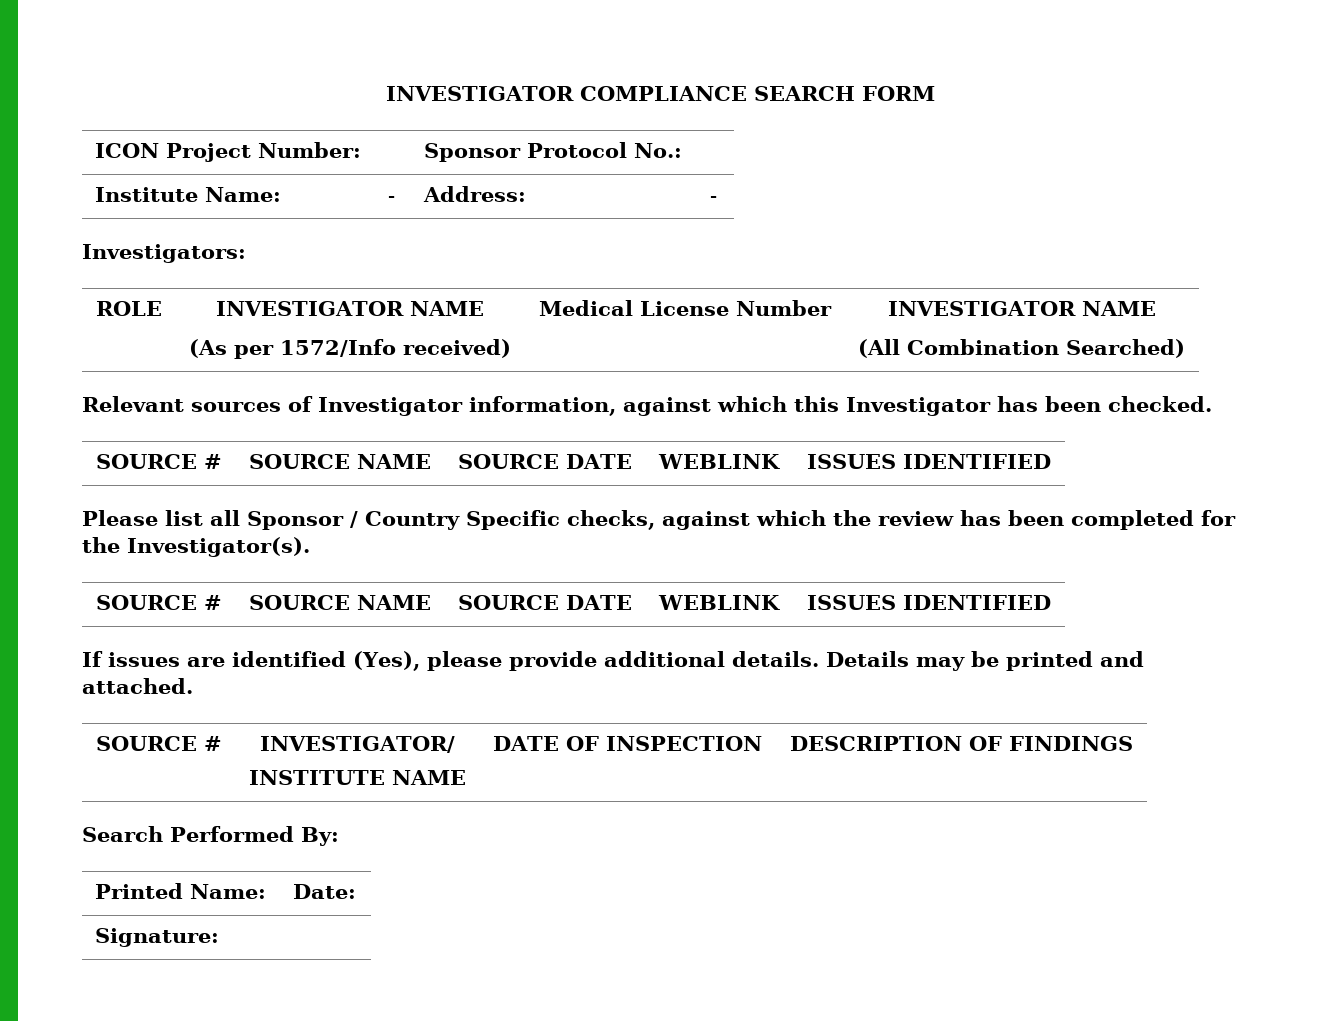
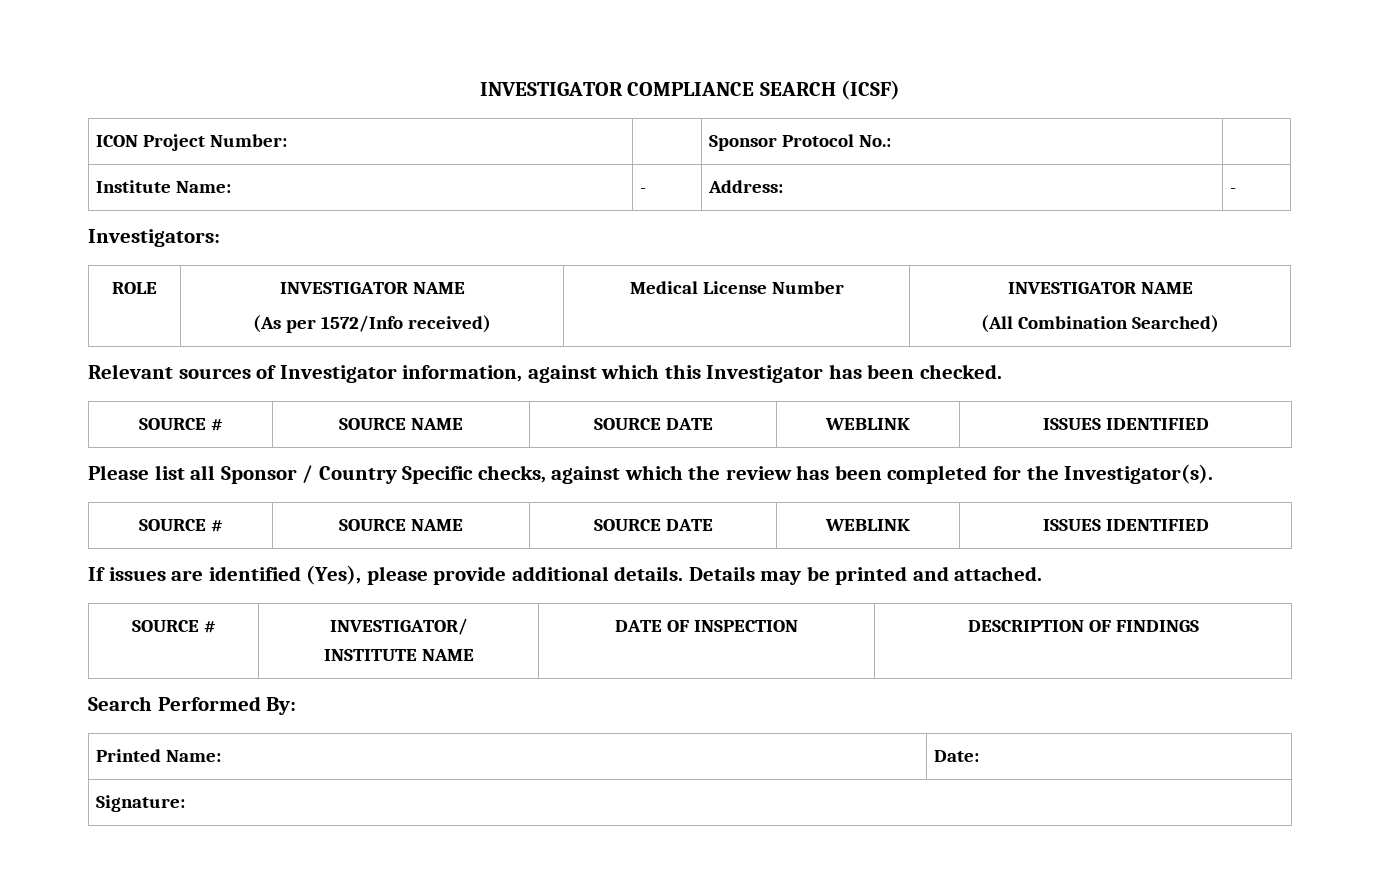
[861,86,935,101] FORM -> [841,80,901,100] (ICSF)

